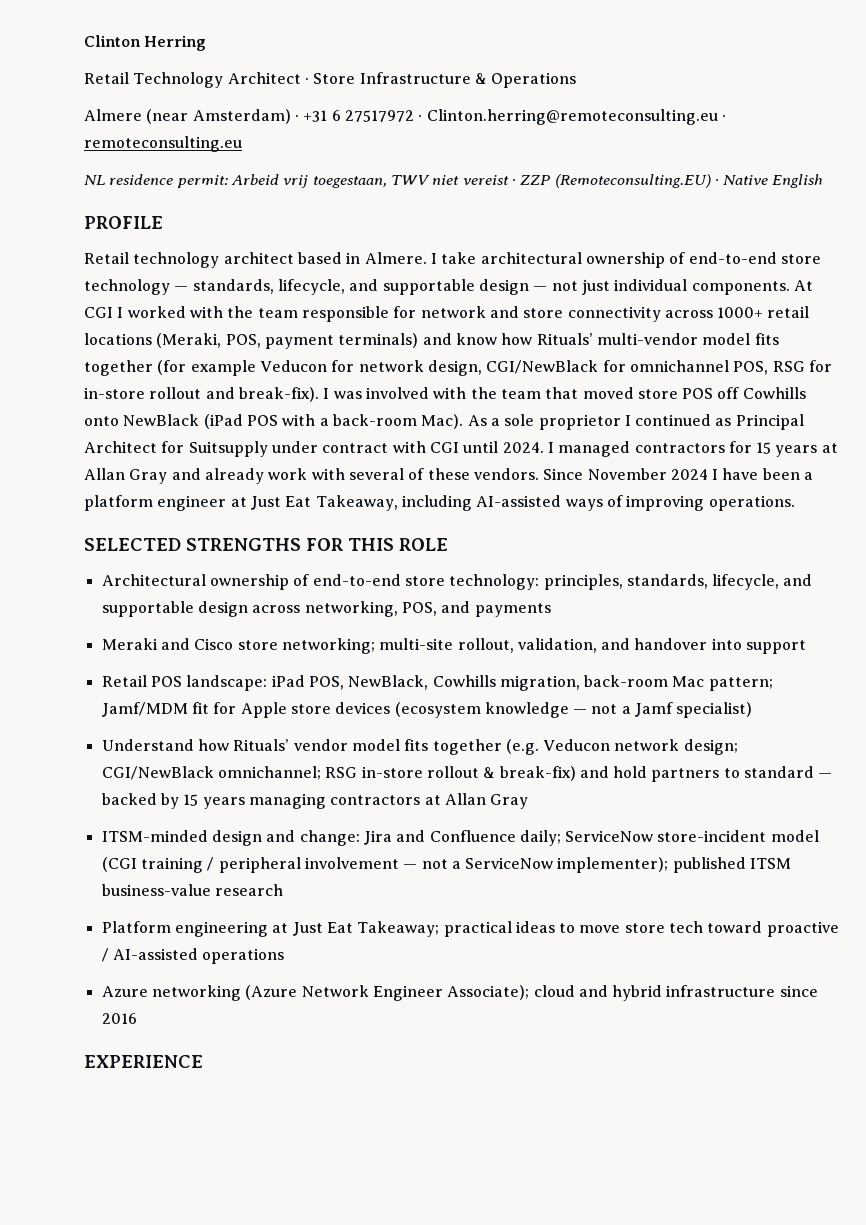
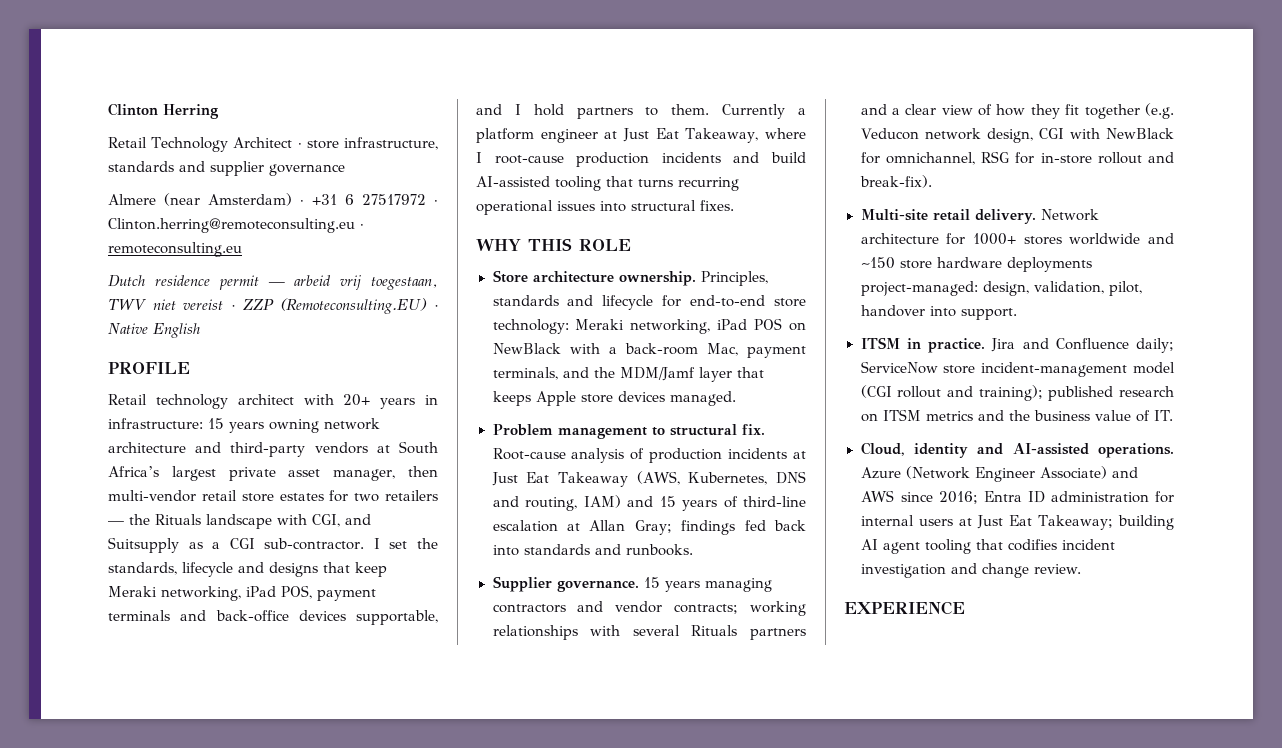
[313,72,577,88] Store Infrastructure & Operations -> [306,137,438,150] [108,161,345,176] store infrastructure, standards and supplier governance
[84,174,279,188] NL residence permit: Arbeid -> [108,275,332,290] Dutch residence permit — arbeid
[297,252,821,268] [84,279,813,295] [84,306,810,322] [84,333,779,349] [84,360,832,376] [84,387,806,402] [84,414,804,430] [84,441,838,457] [84,468,800,484] based in Almere. I take architectural ownership of end-to-end store technology — standards, lifecycle, and supportable design — not just individual components. At CGI I worked with the team responsible for network and store connectivity across 1000+ retail locations (Meraki, POS, payment terminals) and know how Rituals’ multi-vendor model fits together (for example Veducon for network design, CGI/NewBlack for omnichannel POS, RSG for in-store rollout and break-fix). I was involved with the team that moved store POS off Cowhills onto NewBlack (iPad POS with a back-room Mac). As a sole proprietor I continued as Principal Architect for Suitsupply under contract with CGI until 2024. I managed contractors for 15 years at Allan Gray and already work with several of these vendors. Since November 2024 I have been -> [303,394,438,409] [108,418,380,433] [108,441,438,457] [108,466,439,481] [108,490,438,502] [108,514,371,529] [108,537,439,553] [108,562,387,577] [108,585,376,601] [108,610,438,625] [476,104,786,119] with 20+ years in infrastructure: 15 years owning network architecture and third-party vendors at South Africa’s largest private asset manager, then multi-vendor retail store estates for two retailers — the Rituals landscape with CGI, and Suitsupply as a CGI sub-contractor. I set the standards, lifecycle and designs that keep Meraki networking, iPad POS, payment terminals and back-office devices supportable, and I hold partners to them. Currently
[401,495,795,511] [84,538,448,551] [101,574,813,590] [101,601,551,617] [101,638,807,654] [101,675,773,691] [101,702,753,718] [101,739,738,755] [101,766,833,782] [101,793,529,809] [101,830,360,846] including AI-assisted ways of improving operations. // SELECTED STRENGTHS FOR THIS ROLE // Architectural ownership of end-to-end store technology: principles, standards, lifecycle, and supportable design across networking, POS, and payments // Meraki and Cisco store networking; multi-site rollout, validation, and handover into support // Retail POS landscape: iPad POS, NewBlack, Cowhills migration, back-room Mac pattern; Jamf/MDM fit for Apple store devices (ecosystem knowledge — not a Jamf specialist) // Understand how Rituals’ vendor model fits together (e.g. Veducon network design; CGI/NewBlack omnichannel; RSG in-store rollout & break-fix) and hold partners to standard — backed by 15 years managing contractors at Allan Gray // ITSM-minded design and change: -> [765,128,806,139] [476,152,806,167] [476,176,739,191] [476,200,734,215] [476,238,631,251] [492,270,768,286] [492,295,806,310] [492,318,806,334] [492,343,806,358] [492,367,764,382] [492,391,736,406] [492,424,765,439] [492,448,806,463] [491,471,806,487] [492,495,806,511] [492,520,806,535] [492,544,693,556] [492,576,772,592] [492,601,806,616] [492,625,806,640] [860,103,1174,119] [860,128,1174,143] [860,151,1174,165] [859,175,932,188] [860,209,1100,224] [860,233,1174,245] [860,257,1092,272] [860,281,1142,296] [860,305,1017,320] [860,337,985,353] where I root-cause production incidents and build AI-assisted tooling that turns recurring operational issues into structural fixes. // WHY THIS ROLE // Store architecture ownership. Principles, standards and lifecycle for end-to-end store technology: Meraki networking, iPad POS on NewBlack with a back-room Mac, payment terminals, and the MDM/Jamf layer that keeps Apple store devices managed. // Problem management to structural fix. Root-cause analysis of production incidents at Just Eat Takeaway (AWS, Kubernetes, DNS and routing, IAM) and 15 years of third-line escalation at Allan Gray; findings fed back into standards and runbooks. // Supplier governance. 15 years managing contractors and vendor contracts; working relationships with several Rituals partners and a clear view of how they fit together (e.g. Veducon network design, CGI with NewBlack for omnichannel, RSG for in-store rollout and break-fix). // Multi-site retail delivery. Network architecture for 1000+ stores worldwide and ~150 store hardware deployments project-managed: design, validation, pilot, handover into support. // ITSM in practice.
[657,830,819,842] [101,857,792,873] [101,884,283,896] [101,921,839,937] [101,948,285,964] [101,985,818,1001] [101,1013,137,1024] store-incident model (CGI training / peripheral involvement — not a ServiceNow implementer); published ITSM business-value research // Platform engineering at Just Eat Takeaway; practical ideas to move store tech toward proactive / AI-assisted operations // Azure networking (Azure Network Engineer Associate); cloud and hybrid infrastructure since 2016 -> [943,362,1175,377] [860,385,1174,401] [860,409,1174,422] [860,442,1174,458] [860,466,1138,482] [860,490,1174,504] [860,515,1174,530] [860,539,1115,554] [860,563,1082,578] store incident-management model (CGI rollout and training); published research on ITSM metrics and the business value of IT. // Cloud, identity and AI-assisted operations. Azure (Network Engineer Associate) and AWS since 2016; Entra ID administration for internal users at Just Eat Takeaway; building AI agent tooling that codifies incident investigation and change review.

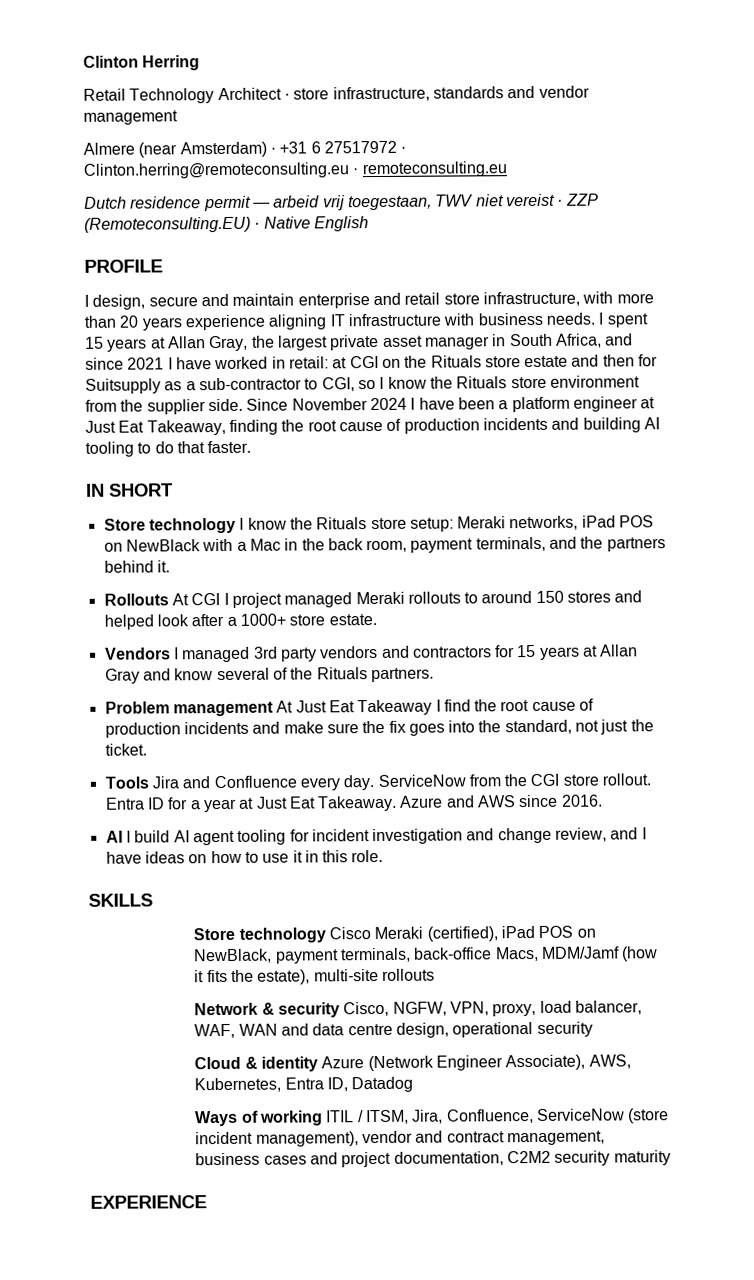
[210,161,345,176] supplier governance -> [538,85,590,98] [83,110,178,125] vendor management
[108,394,438,409] [108,418,380,433] [108,441,438,457] [108,466,439,481] [108,490,438,502] [108,514,371,529] [108,537,439,553] [108,562,387,577] [108,585,376,601] [108,610,438,625] [476,104,786,119] Retail technology architect with 20+ years in infrastructure: 15 years owning network architecture and third-party vendors at South Africa’s largest private asset manager, then multi-vendor retail store estates for two retailers — the Rituals landscape with CGI, and Suitsupply as a CGI sub-contractor. I set the standards, lifecycle and designs that keep Meraki networking, iPad POS, payment terminals and back-office devices supportable, and I hold partners to them. Currently -> [84,291,654,310] [84,312,648,331] [85,333,634,352] [85,354,659,370] [85,375,640,394] [85,397,495,415] I design, secure and maintain enterprise and retail store infrastructure, with more than 20 years experience aligning IT infrastructure with business needs. I spent 15 years at Allan Gray, the largest private asset manager in South Africa, and since 2021 I have worked in retail: at CGI on the Rituals store estate and then for Suitsupply as a sub-contractor to CGI, so I know the Rituals store environment from the supplier side. Since November 2024 I have been
[765,128,806,139] [476,152,806,167] [476,176,739,191] [476,200,734,215] [476,238,631,251] [492,270,768,286] [492,295,806,310] [492,319,711,334] where I root-cause production incidents and build AI-assisted tooling that turns recurring operational issues into structural fixes. // WHY THIS ROLE // Store architecture ownership. Principles, standards and lifecycle for end-to-end store technology: Meraki networking, -> [228,417,660,435] [85,440,252,457] [85,483,174,497] [103,515,579,534] finding the root cause of production incidents and building AI tooling to do that faster. // IN SHORT // Store technology I know the Rituals store setup: Meraki networks,
[624,343,806,358] [492,367,764,382] [492,391,736,406] [492,424,765,439] [492,448,806,463] [491,471,806,487] [492,495,806,511] [492,520,806,535] [492,544,693,556] [492,576,772,592] [492,601,806,616] [492,625,806,640] [860,103,1174,119] [860,128,1174,143] [860,151,1174,165] [859,175,932,188] [860,209,1100,224] [860,233,1174,245] [860,257,1092,272] [860,281,1142,296] [860,305,1017,320] [860,337,1174,353] [860,361,1175,377] [860,385,1174,401] [860,409,1174,422] [860,442,1174,458] [860,466,1138,482] [860,490,1174,504] [860,515,1174,530] back-room Mac, payment terminals, and the MDM/Jamf layer that keeps Apple store devices managed. // Problem management to structural fix. Root-cause analysis of production incidents at Just Eat Takeaway (AWS, Kubernetes, DNS and routing, IAM) and 15 years of third-line escalation at Allan Gray; findings fed back into standards and runbooks. // Supplier governance. 15 years managing contractors and vendor contracts; working relationships with several Rituals partners and a clear view of how they fit together (e.g. Veducon network design, CGI with NewBlack for omnichannel, RSG for in-store rollout and break-fix). // Multi-site retail delivery. Network architecture for 1000+ stores worldwide and ~150 store hardware deployments project-managed: design, validation, pilot, handover into support. // ITSM in practice. Jira and Confluence daily; ServiceNow store incident-management model (CGI rollout and training); published research on ITSM metrics and the business value of IT. // Cloud, identity and AI-assisted operations. Azure (Network Engineer Associate) and AWS since 2016; Entra ID administration for internal users at Just Eat Takeaway; building -> [249,536,666,553] [103,560,170,573] [103,590,643,608] [103,613,377,630] [104,644,639,663] [104,667,434,684] [104,698,595,717] [104,719,654,738] [104,743,147,756] [104,773,652,791] [105,794,603,813] [105,830,171,843] Mac in the back room, payment terminals, and the partners behind it. // Rollouts At CGI I project managed Meraki rollouts to around 150 stores and helped look after a 1000+ store estate. // Vendors I managed 3rd party vendors and contractors for 15 years at Allan Gray and know several of the Rituals partners. // Problem management At Just Eat Takeaway I find the root cause of production incidents and make sure the fix goes into the standard, not just the ticket. // Tools Jira and Confluence every day. ServiceNow from the CGI store rollout. Entra ID for a year at Just Eat Takeaway. Azure and AWS since 2016. // AI I build
[975,539,1057,551] that codifies -> [289,829,310,842] for
[1033,564,1082,574] review. -> [555,827,647,842] [105,849,384,864] [88,893,153,907] [193,925,596,943] [193,946,659,964] [194,968,435,985] [194,1000,642,1018] [194,1021,593,1039] [194,1054,631,1072] [194,1076,414,1093] [195,1108,670,1127] [195,1130,605,1147] [195,1150,671,1168] review, and I have ideas on how to use it in this role. // SKILLS // Store technology Cisco Meraki (certified), iPad POS on NewBlack, payment terminals, back-office Macs, MDM/Jamf (how it fits the estate), multi-site rollouts // Network & security Cisco, NGFW, VPN, proxy, load balancer, WAF, WAN and data centre design, operational security // Cloud & identity Azure (Network Engineer Associate), AWS, Kubernetes, Entra ID, Datadog // Ways of working ITIL / ITSM, Jira, Confluence, ServiceNow (store incident management), vendor and contract management, business cases and project documentation, C2M2 security maturity

